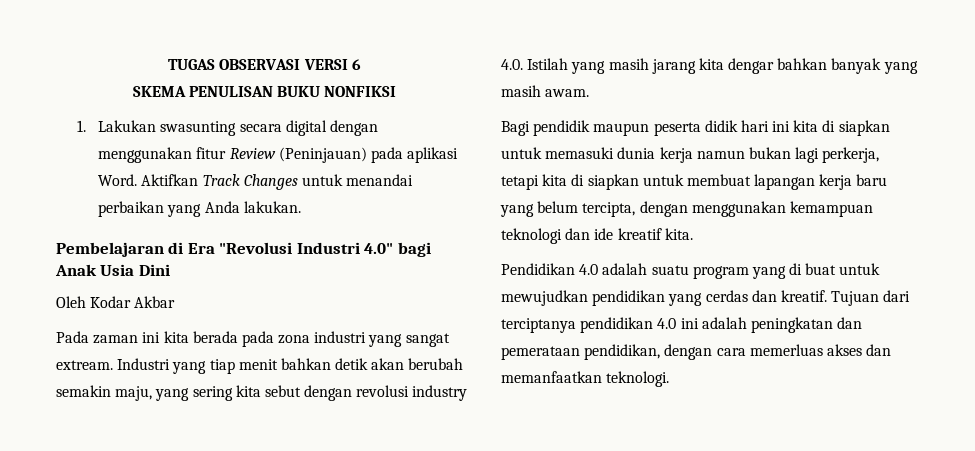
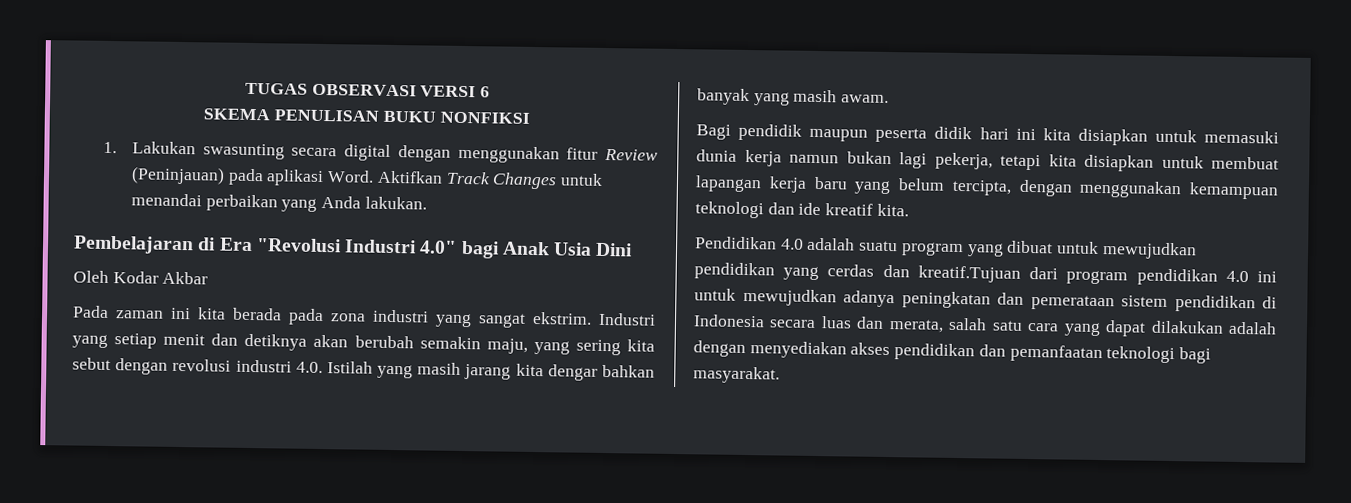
[56,360,113,370] extream. -> [532,311,592,325] ekstrim.
[209,358,369,374] tiap menit bahkan detik -> [114,333,308,351] setiap menit dan detiknya
[412,385,468,401] industry -> [235,359,292,373] industri
[822,120,890,136] di siapkan -> [1077,128,1148,146] disiapkan
[822,147,880,163] perkerja, -> [934,152,993,170] pekerja,
[571,174,639,190] di siapkan -> [1084,154,1154,172] disiapkan
[789,263,837,275] di buat -> [1007,240,1054,254] dibuat
[780,290,911,306] [501,317,863,333] [501,344,892,360] [501,371,670,387] kreatif. Tujuan dari terciptanya pendidikan 4.0 ini adalah peningkatan dan pemerataan pendidikan, dengan cara memerluas akses dan memanfaatkan teknologi. -> [917,265,1277,286] [694,288,1277,313] [693,314,1277,337] [693,340,1212,364] [693,366,780,384] kreatif.Tujuan dari program pendidikan 4.0 ini untuk mewujudkan adanya peningkatan dan pemerataan sistem pendidikan di Indonesia secara luas dan merata, salah satu cara yang dapat dilakukan adalah dengan menyediakan akses pendidikan dan pemanfaatan teknologi bagi masyarakat.

